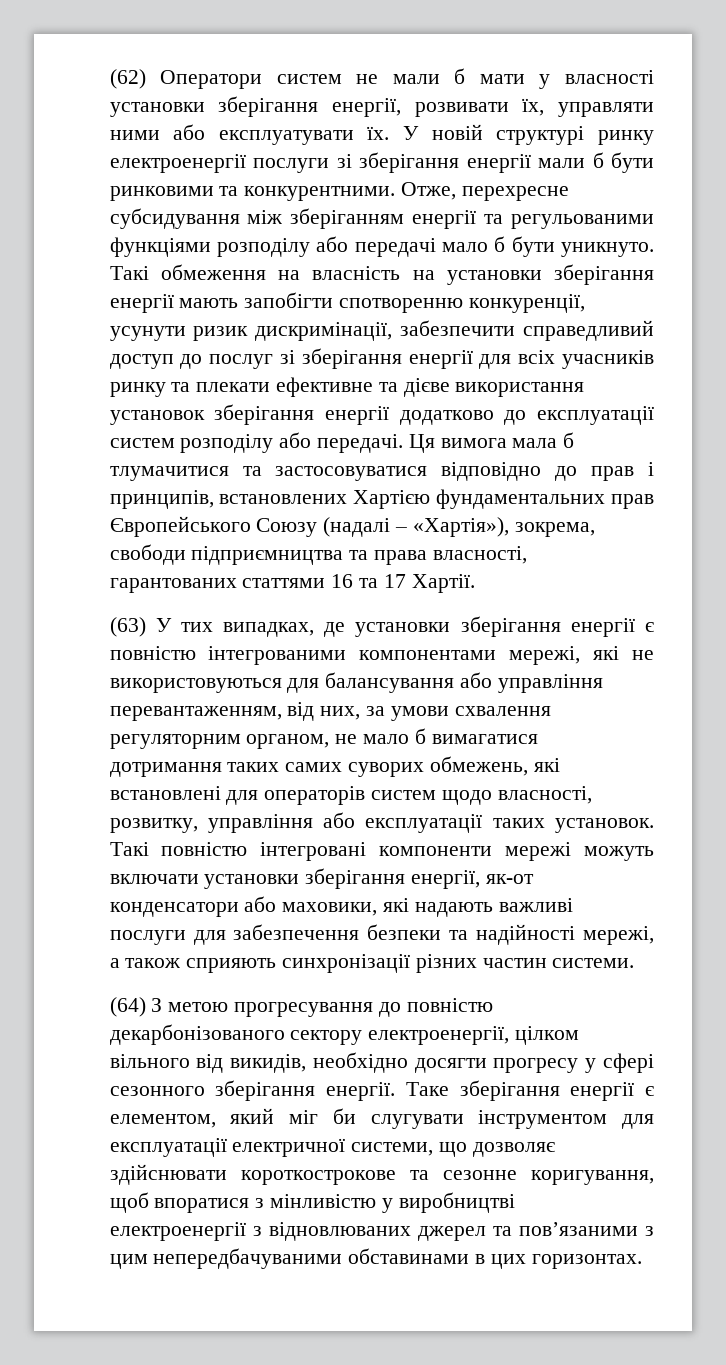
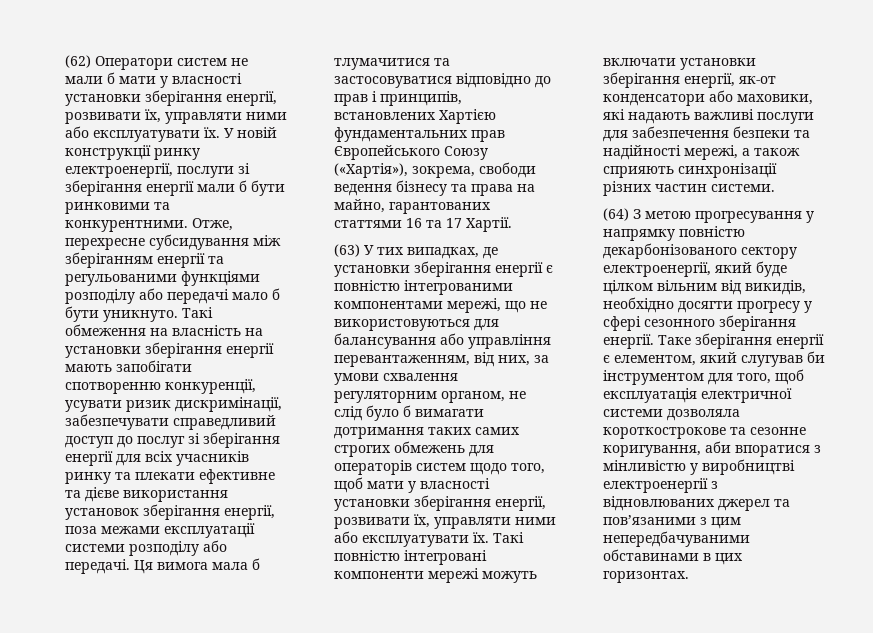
[496,126,654,145] [109,154,246,173] структурі ринку електроенергії -> [65,145,201,160] [65,163,174,178] конструкції ринку електроенергії,
[244,292,334,308] запобігти -> [116,360,193,372] запобігати
[109,326,186,341] усунути -> [65,400,123,412] усувати
[400,320,516,336] забезпечити -> [65,414,170,430] забезпечувати
[324,406,654,425] [109,438,175,448] енергії додатково до експлуатації систем -> [224,505,276,520] [65,523,256,538] [65,544,126,552] енергії, поза межами експлуатації системи
[323,517,595,537] [109,544,527,565] (надалі – «Хартія»), зокрема, свободи підприємництва та права власності, -> [334,162,537,178] [334,180,536,196] [334,199,386,213] («Хартія»), зокрема, свободи ведення бізнесу та права на майно,
[593,646,620,660] які -> [505,301,527,313] що
[363,728,538,744] [109,756,560,777] [109,786,592,805] [109,812,654,833] мало б вимагатися дотримання таких самих суворих обмежень, які встановлені для операторів систем щодо власності, розвитку, управління або експлуатації таких установок. -> [334,405,485,421] [334,427,521,439] [334,441,495,457] [334,460,546,475] [334,477,491,493] [334,495,547,511] [334,514,557,529] [334,531,490,547] слід було б вимагати дотримання таких самих строгих обмежень для операторів систем щодо того, щоб мати у власності установки зберігання енергії, розвивати їх, управляти ними або експлуатувати їх.
[378,1002,401,1017] до -> [806,211,815,223] [603,229,676,241] у напрямку
[515,1026,580,1045] [109,1054,190,1068] цілком вільного -> [715,261,788,277] [603,280,718,295] який буде цілком вільним
[289,1108,654,1129] [109,1138,555,1157] [109,1164,227,1185] міг би слугувати інструментом для експлуатації електричної системи, що дозволяє здійснювати -> [741,351,826,367] [603,369,805,385] [603,388,793,403] [603,409,741,421] слугував би інструментом для того, щоб експлуатація електричної системи дозволяла
[109,1192,149,1213] щоб -> [705,441,732,453] аби

